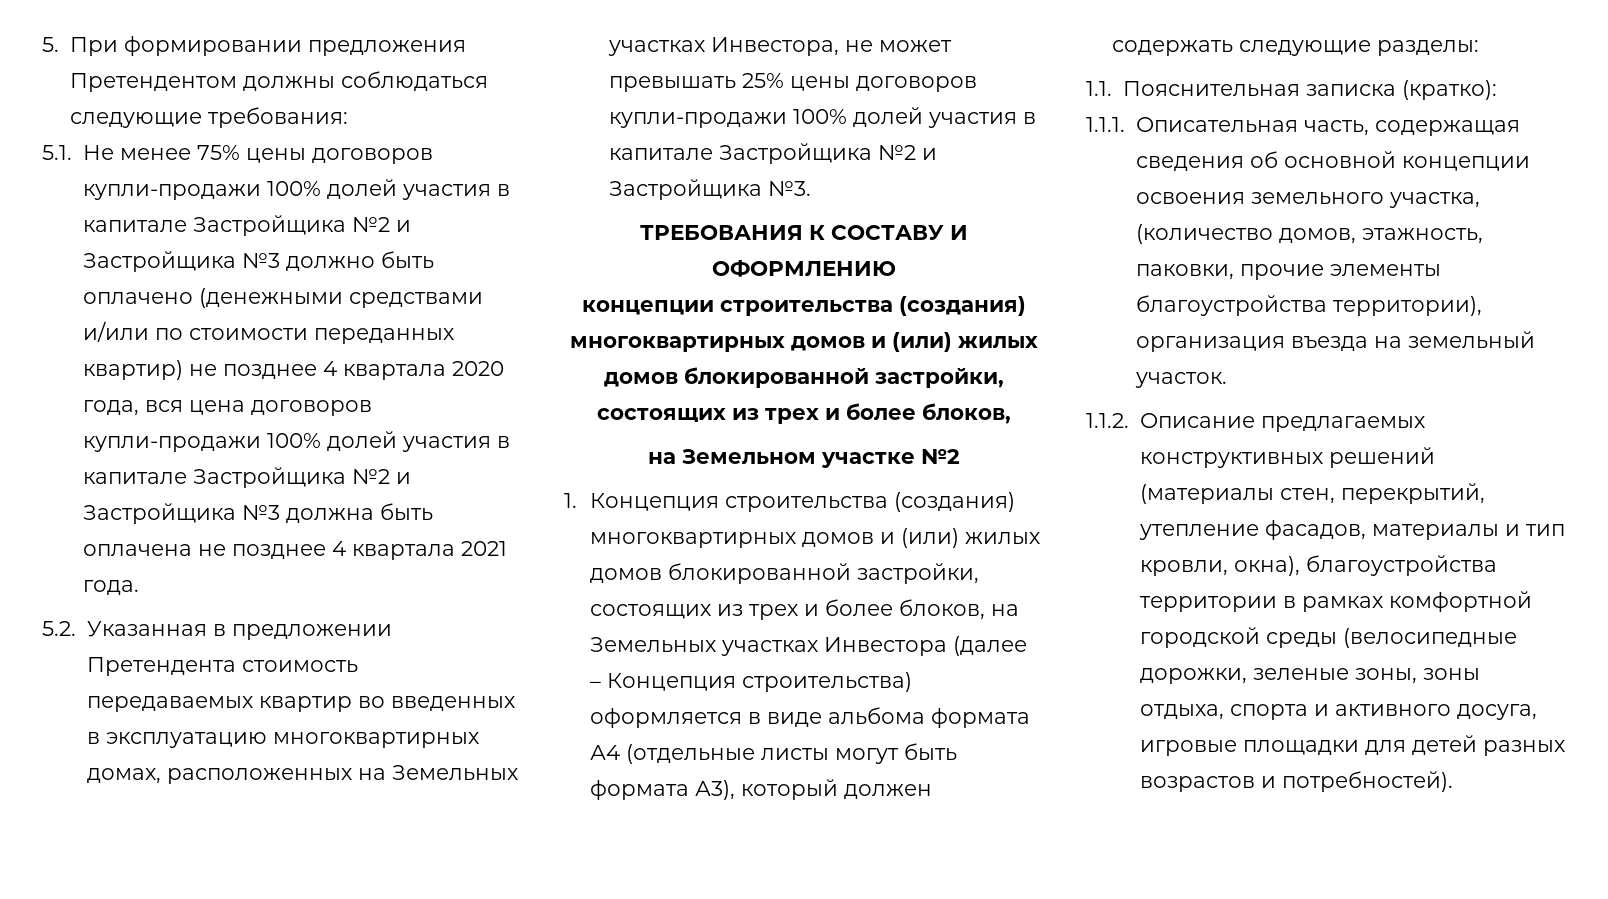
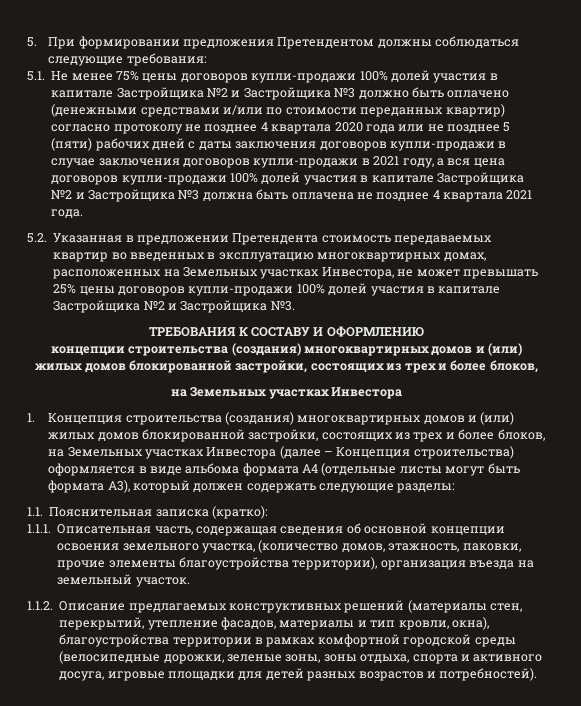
(183, 370) none -> [51,124,183,134] согласно протоколу
[82,400,139,416] года, -> [365,122,511,133] [51,138,507,151] [51,156,444,168] года или не позднее 5 (пяти) рабочих дней с даты заключения договоров купли-продажи в случае заключения договоров купли-продажи в 2021 году, а
[682,449,960,468] Земельном участке №2 -> [190,387,403,399] Земельных участках Инвестора

